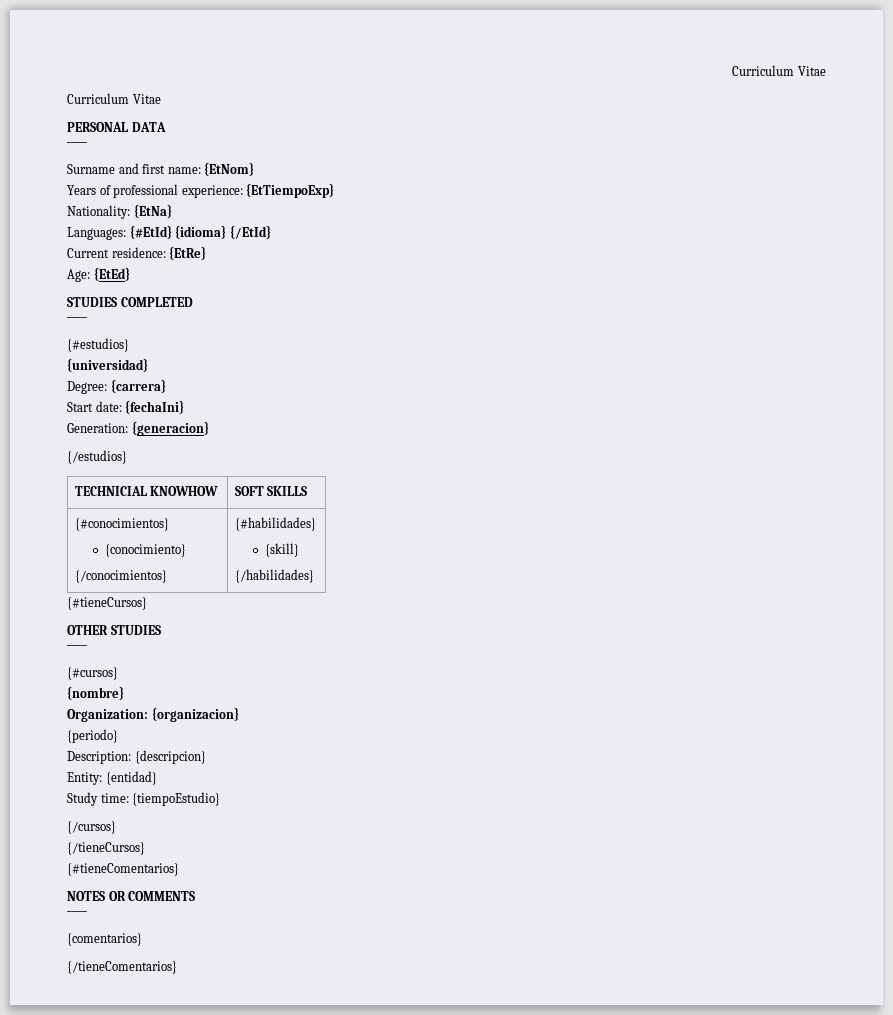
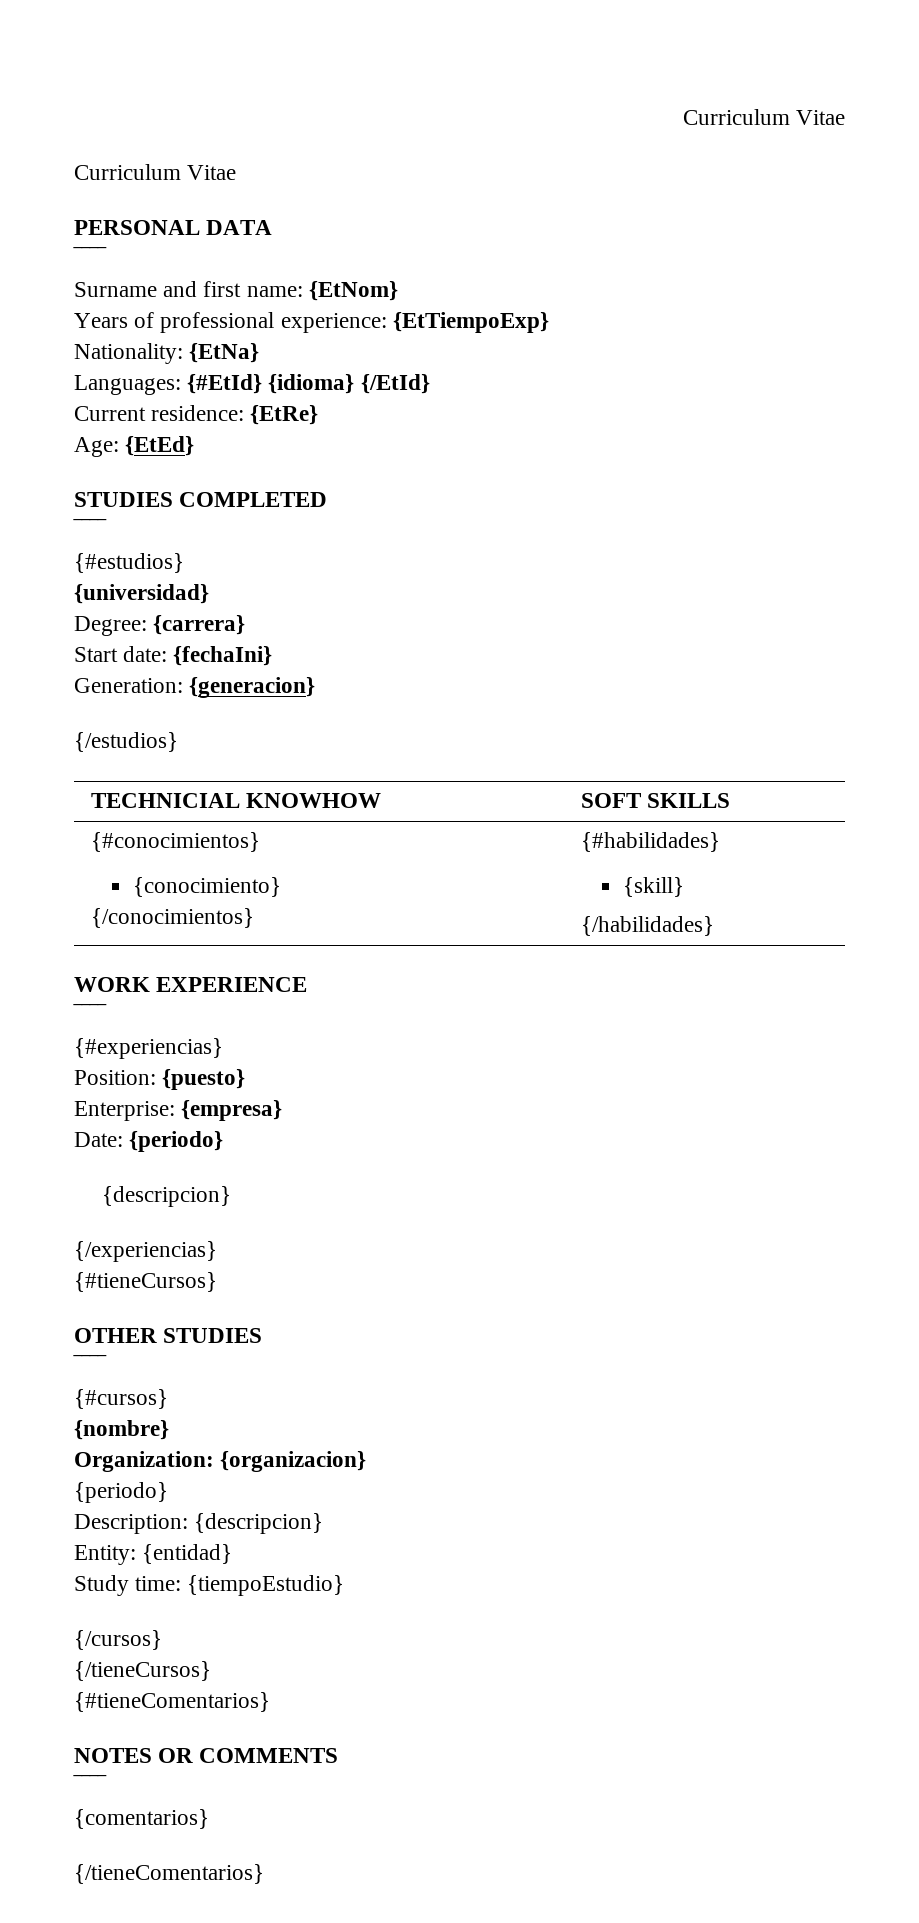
(314, 576) none -> [74,977,308,992] [73,1004,107,1023] [74,1038,223,1059] [74,1069,246,1090] [74,1100,283,1121] [74,1131,224,1152] [102,1186,232,1207] [74,1241,217,1262] // WORK EXPERIENCE // ‾‾‾‾ // {#experiencias} // Position: {puesto} // Enterprise: {empresa} // Date: {periodo} // {descripcion} // {/experiencias}

